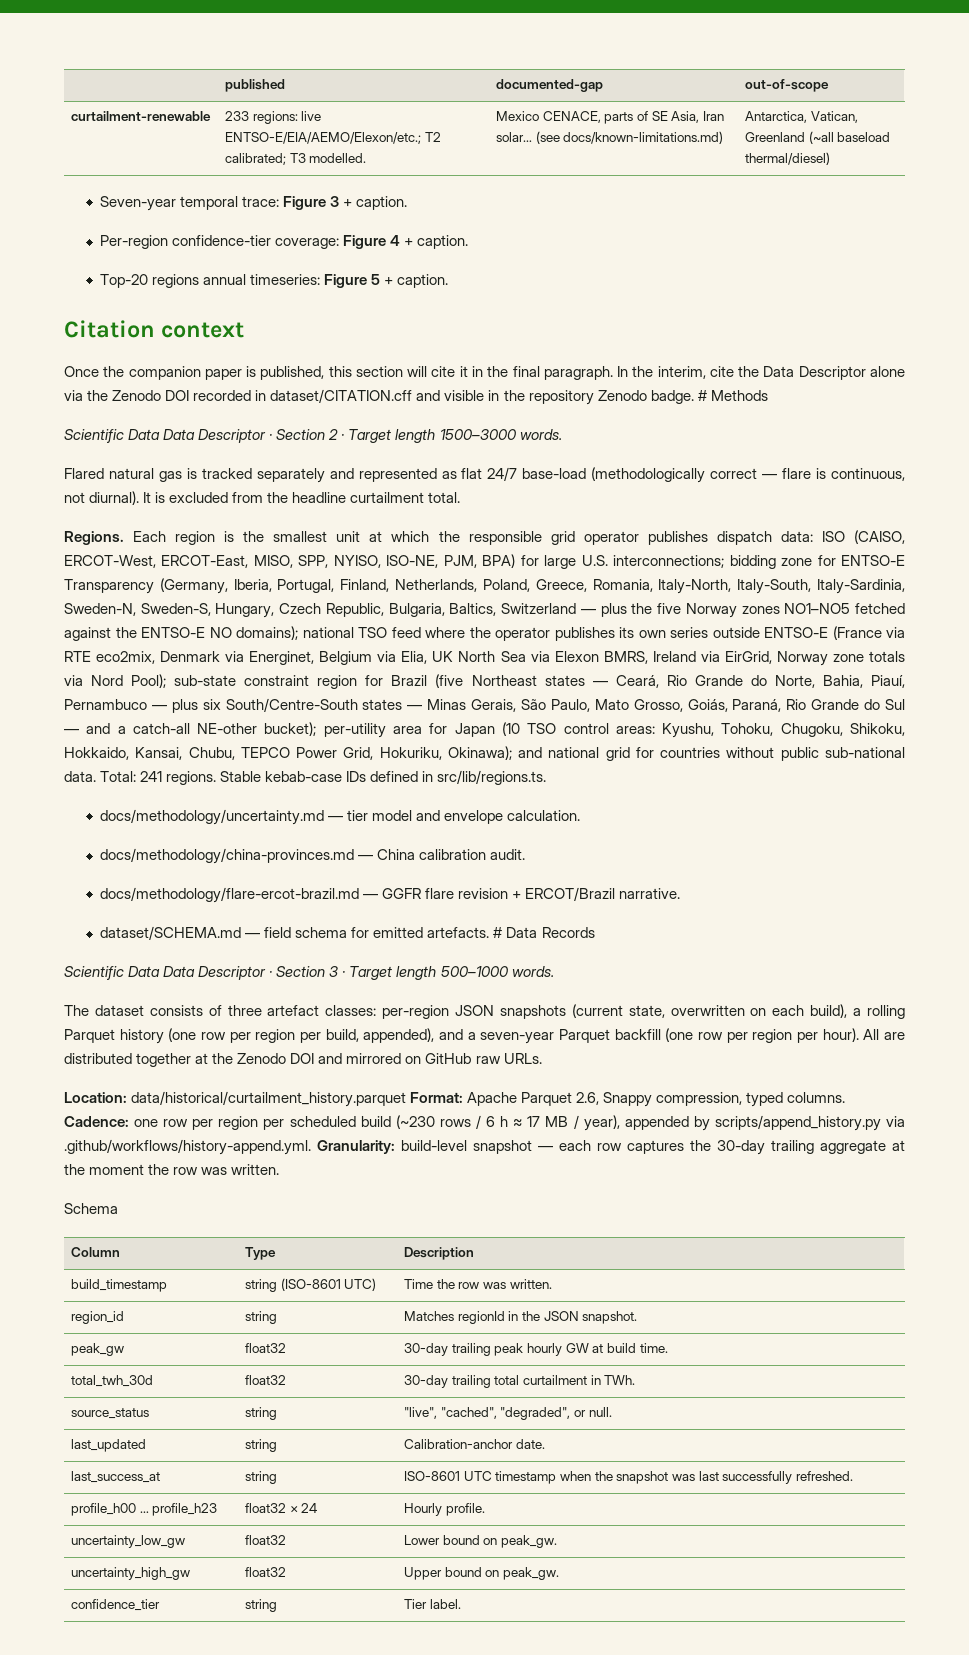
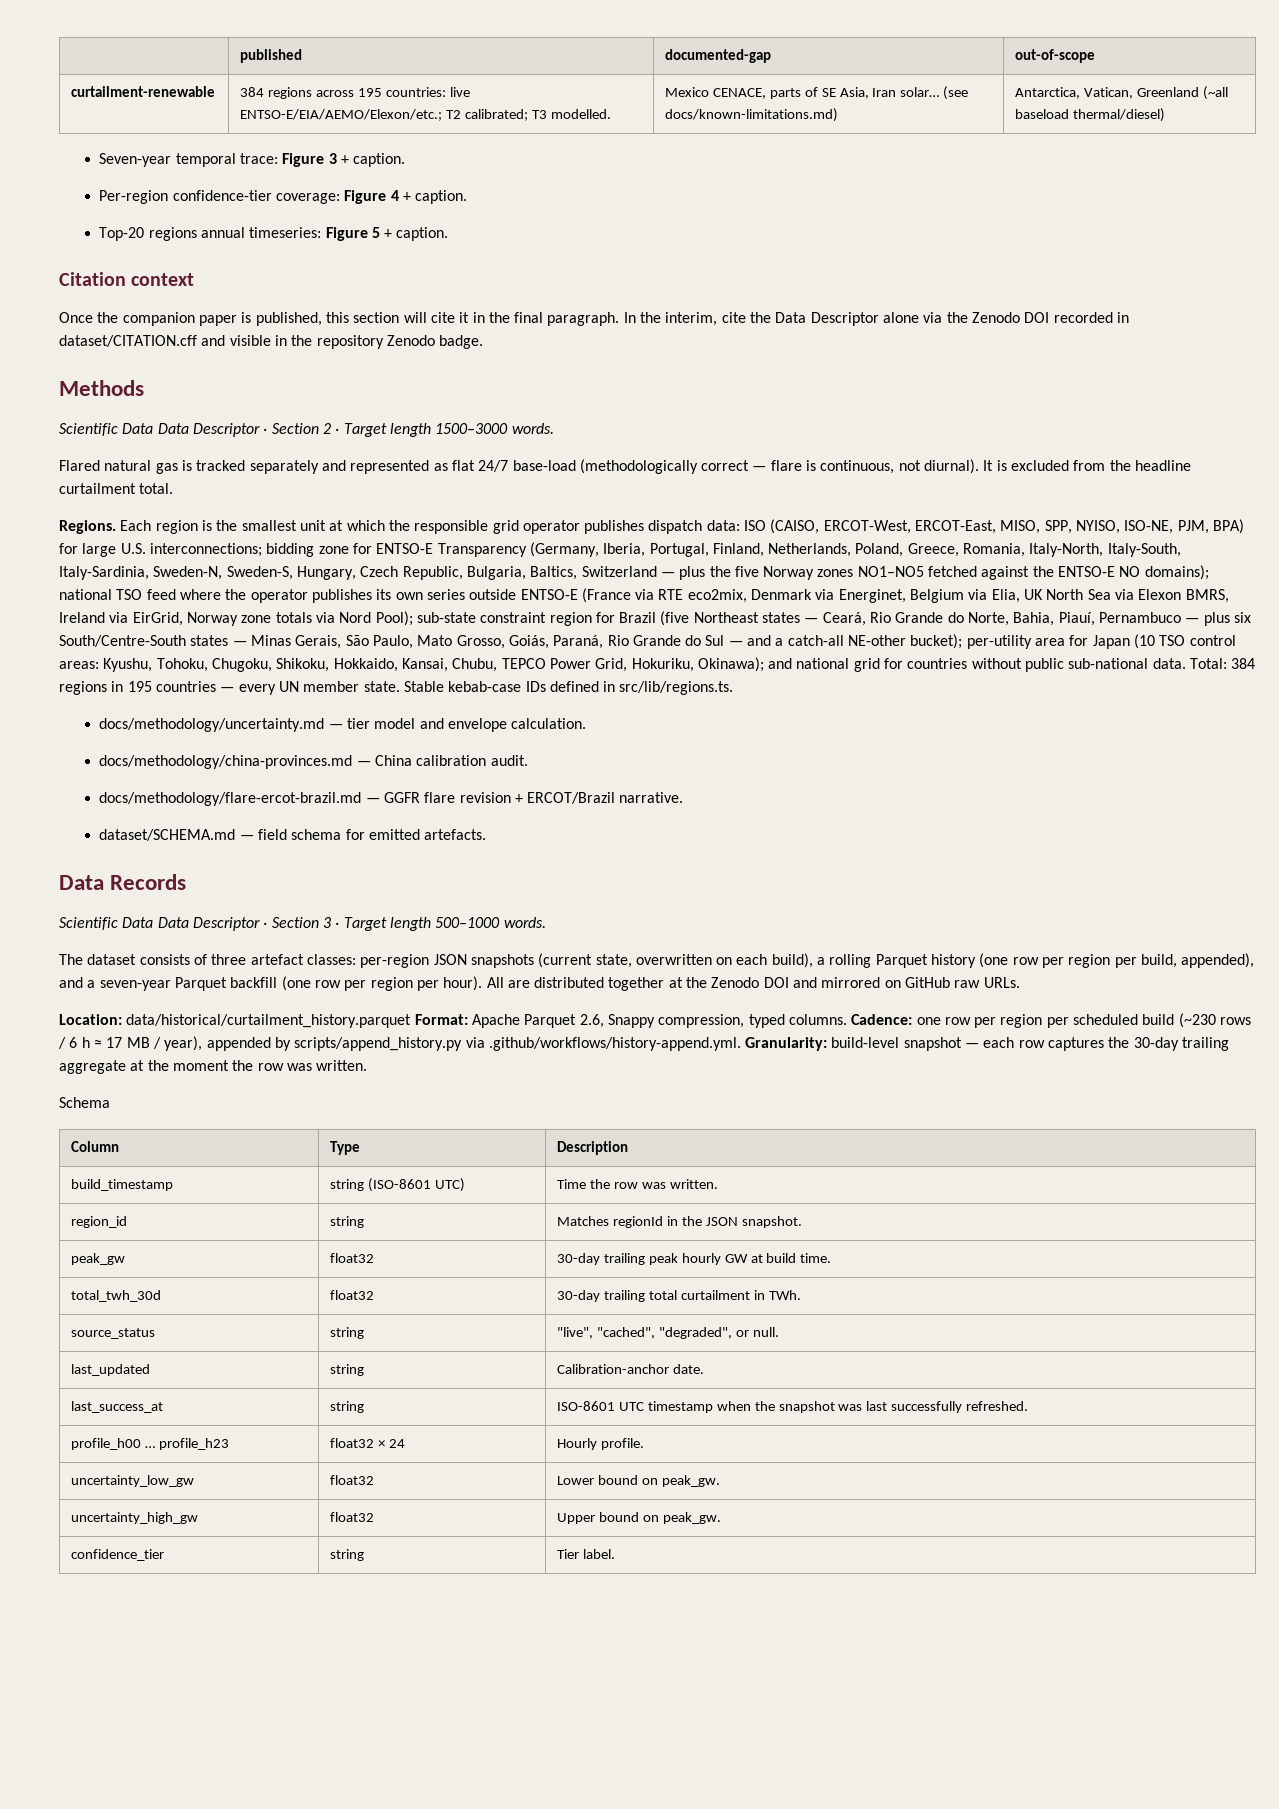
[225,111,298,124] 233 regions: -> [240,87,446,99] 384 regions across 195 countries:
[697,390,707,401] # -> (484, 342) //
[140,771,217,785] 241 regions. -> [1231,658,1256,669] [59,681,400,695] 384 regions in 195 countries — every UN member state.
[493,927,503,938] # -> (487, 834) //

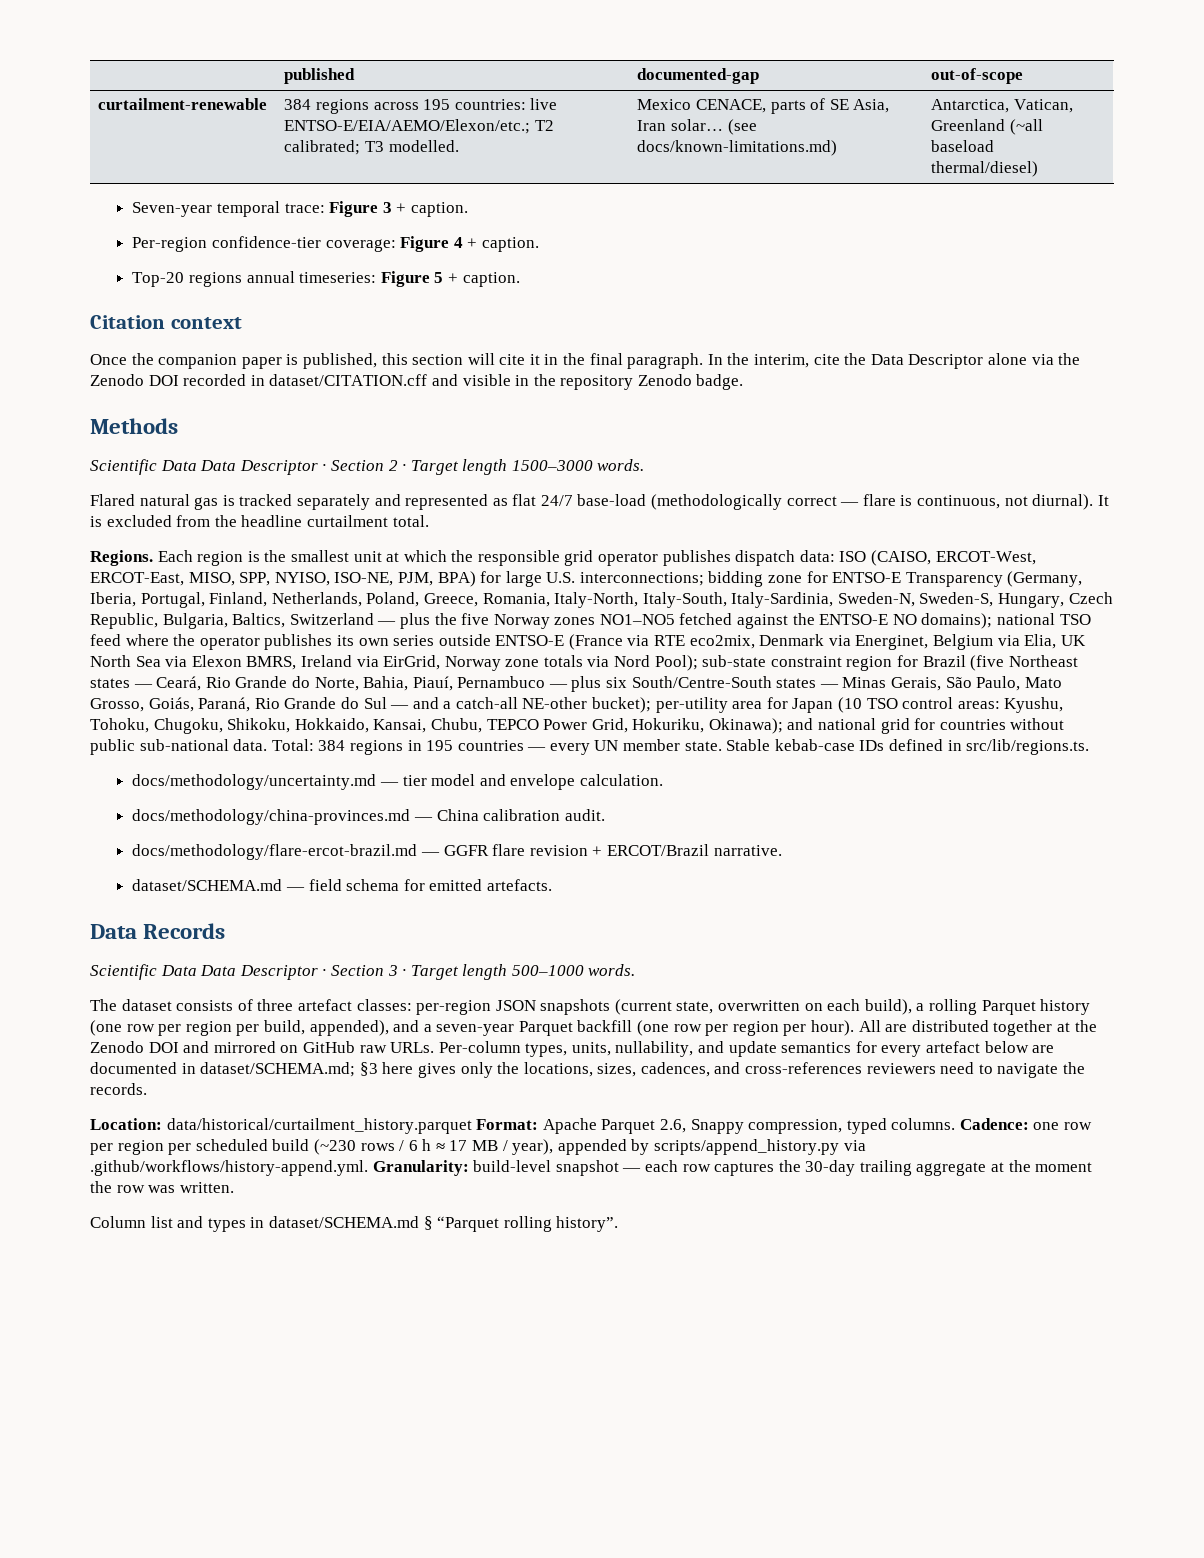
(1020, 982) none -> [438,1041,1055,1057] [90,1062,1086,1078] [90,1083,147,1095] Per-column types, units, nullability, and update semantics for every artefact below are documented in dataset/SCHEMA.md; §3 here gives only the locations, sizes, cadences, and cross-references reviewers need to navigate the records.
[59,1097,110,1108] Schema // -> (234, 1187) none
[330,1141,361,1155] [557,1141,629,1155] [71,1179,174,1191] [330,1178,465,1192] [557,1179,718,1189] [71,1216,128,1228] [330,1216,365,1228] [557,1216,802,1228] [71,1253,126,1265] [330,1253,375,1263] [557,1253,832,1265] [71,1290,162,1302] [330,1290,375,1300] [557,1290,801,1302] [71,1328,156,1339] [330,1327,365,1339] [557,1327,779,1339] [71,1364,151,1376] [330,1364,365,1376] [557,1364,704,1374] [71,1401,164,1413] [330,1401,365,1413] [557,1401,1029,1413] [71,1438,229,1450] [330,1438,405,1448] [557,1438,644,1450] [71,1475,195,1487] [330,1475,375,1485] [557,1475,720,1487] [71,1512,199,1524] [330,1512,375,1522] [557,1512,721,1524] [71,1549,165,1561] [330,1549,365,1561] [557,1549,615,1559] | Type | Description // build_timestamp | string (ISO-8601 UTC) | Time the row was written. // region_id | string | Matches regionId in the JSON snapshot. // peak_gw | float32 | 30-day trailing peak hourly GW at build time. // total_twh_30d | float32 | 30-day trailing total curtailment in TWh. // source_status | string | "live", "cached", "degraded", or null. // last_updated | string | Calibration-anchor date. // last_success_at | string | ISO-8601 UTC timestamp when the snapshot was last successfully refreshed. // profile_h00 … profile_h23 | float32 × 24 | Hourly profile. // uncertainty_low_gw | float32 | Lower bound on peak_gw. // uncertainty_high_gw | float32 | Upper bound on peak_gw. // confidence_tier | string | Tier label. -> [150,1216,619,1232] list and types in dataset/SCHEMA.md § “Parquet rolling history”.

